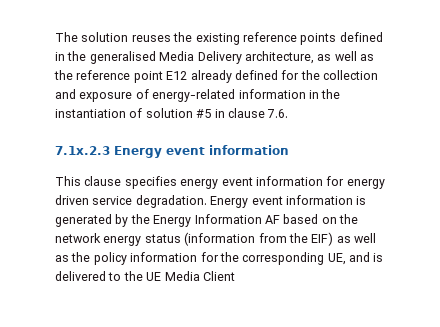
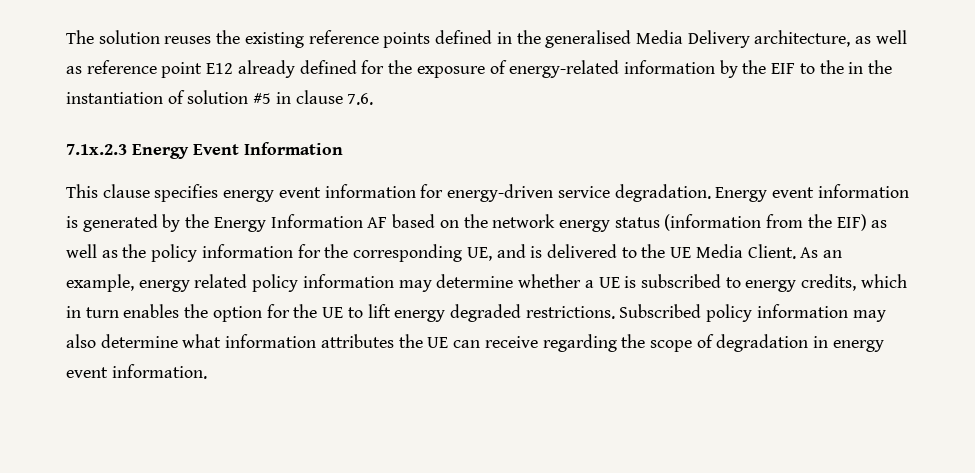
[54,70,73,80] the -> (82, 70) none
[323,70,378,80] [55,89,76,99] collection and -> (413, 67) none
(306, 94) none -> [719,60,844,78] by the EIF to the
[166,145,289,155] event information -> [193,142,343,155] Event Information
[346,179,385,189] [55,195,89,205] energy driven -> [447,184,554,202] energy-driven
[202,271,235,281] Client -> [747,244,843,259] [66,274,907,292] [66,304,886,322] [66,334,884,352] [66,364,207,379] Client. As an example, energy related policy information may determine whether a UE is subscribed to energy credits, which in turn enables the option for the UE to lift energy degraded restrictions. Subscribed policy information may also determine what information attributes the UE can receive regarding the scope of degradation in energy event information.

